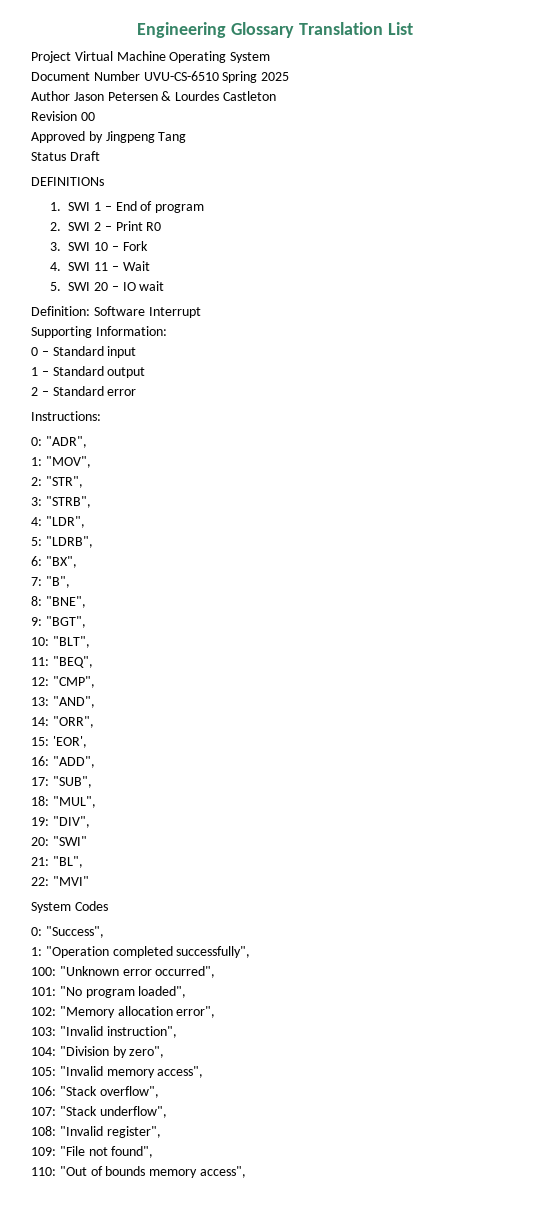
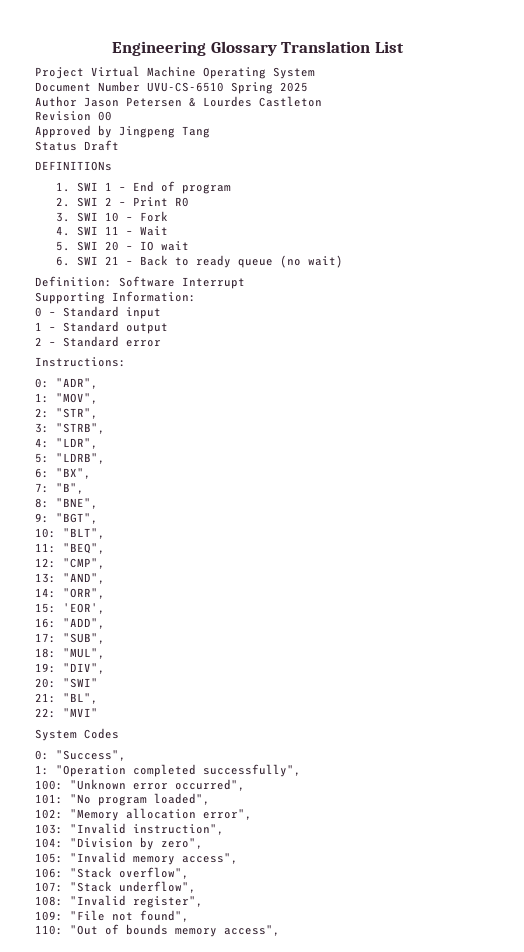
(165, 286) none -> [55,255,343,268] // 6. SWI 21 – Back to ready queue (no wait)

